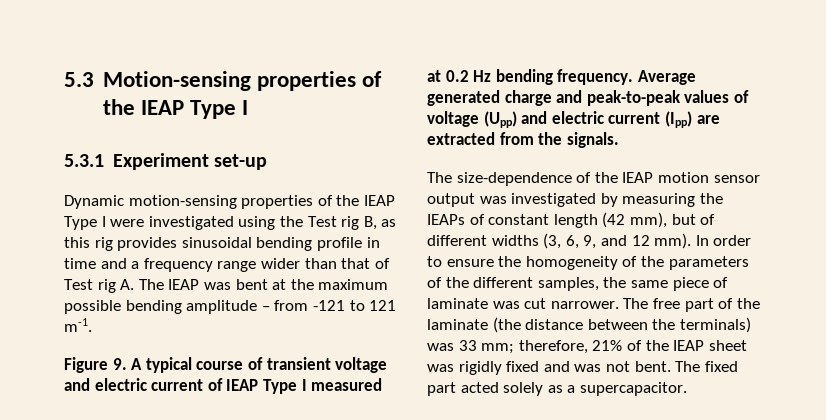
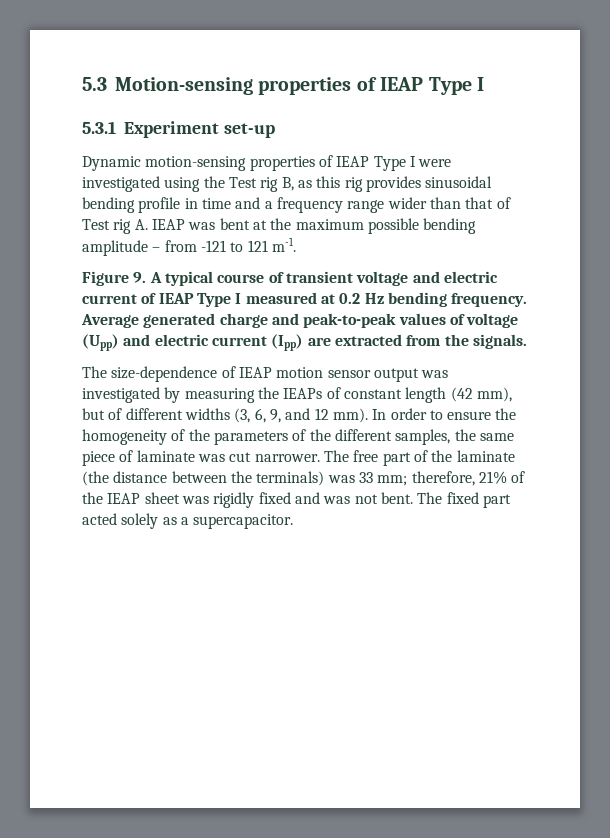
[102,99,135,115] the -> (377, 84) none
[336,195,360,206] the -> (333, 161) none
[138,279,164,290] The -> (148, 224) none
[594,172,618,183] the -> (236, 372) none

